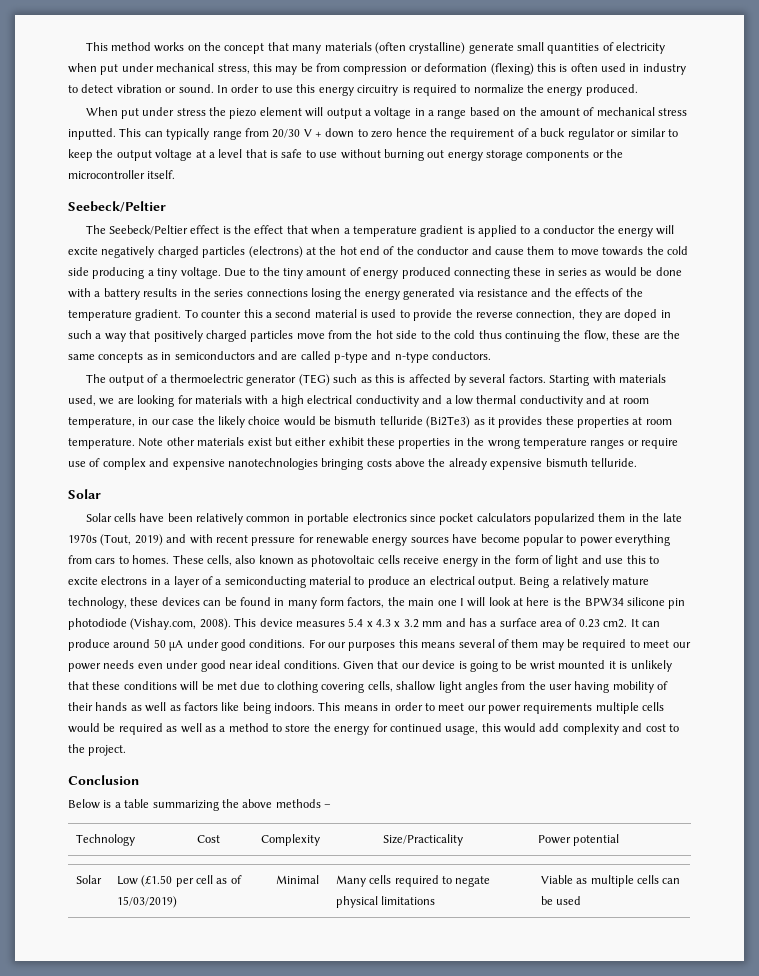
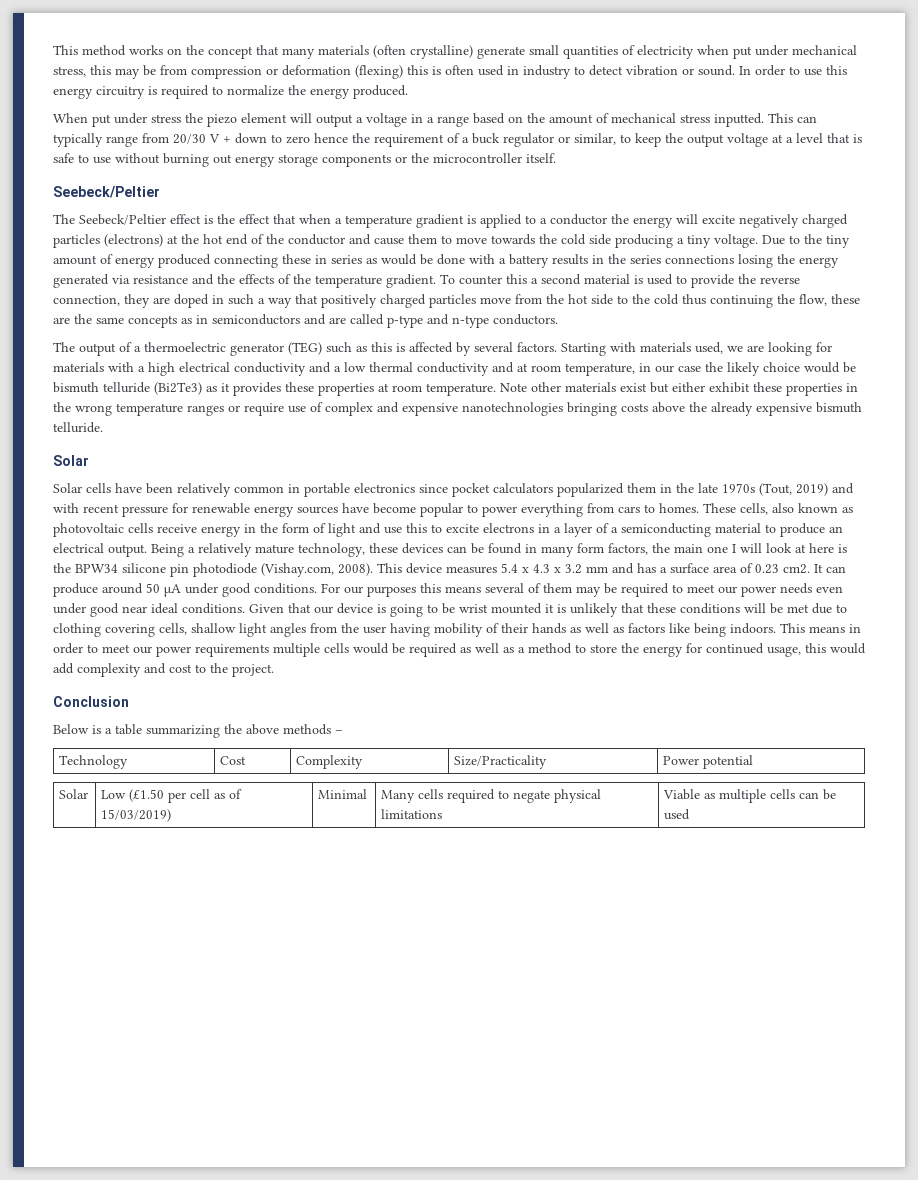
[630,128,666,137] similar -> [574,133,616,145] similar,

